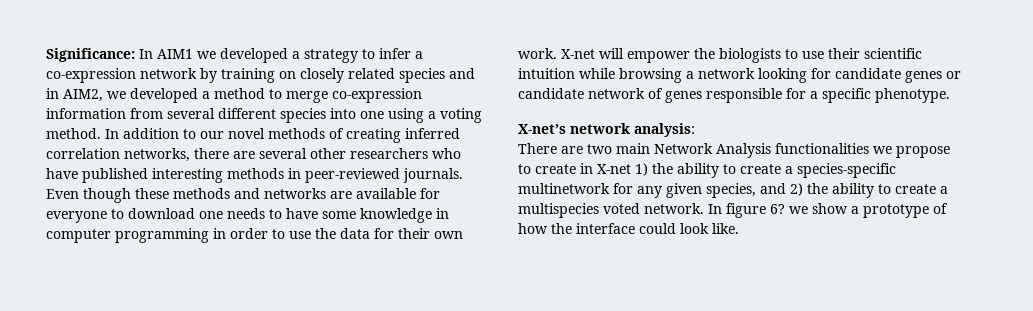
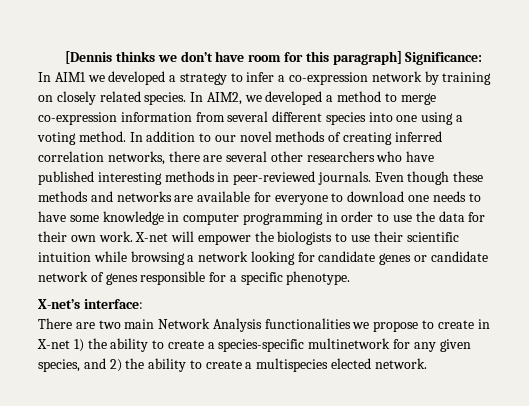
(46, 55) none -> [65,51,402,65] [Dennis thinks we don’t have room for this paragraph]
[399,68,475,83] [46,88,59,99] species and in -> [144,92,204,105] species. In
[570,123,695,137] network analysis: -> [83,299,143,309] interface:
[603,203,948,218] [518,223,739,234] voted network. In figure 6? we show a prototype of how the interface could look like. -> [331,358,427,369] elected network.

